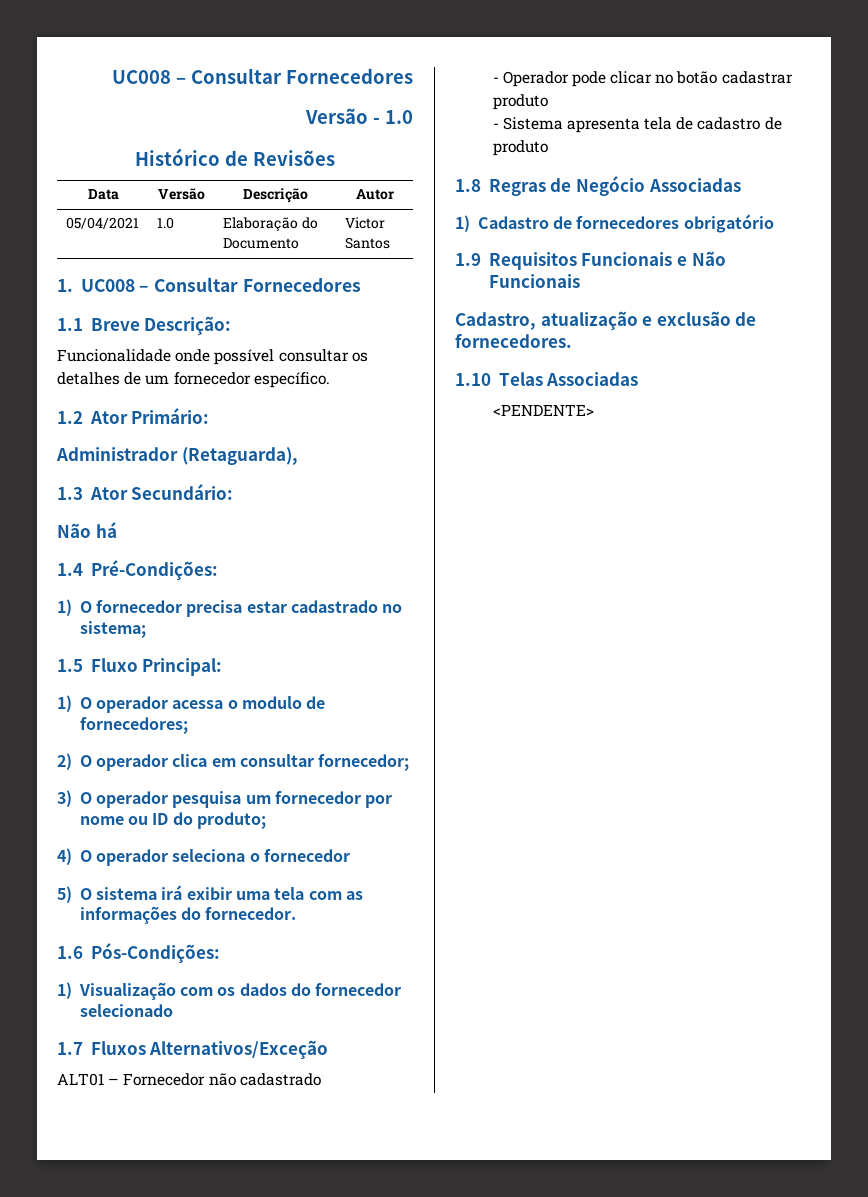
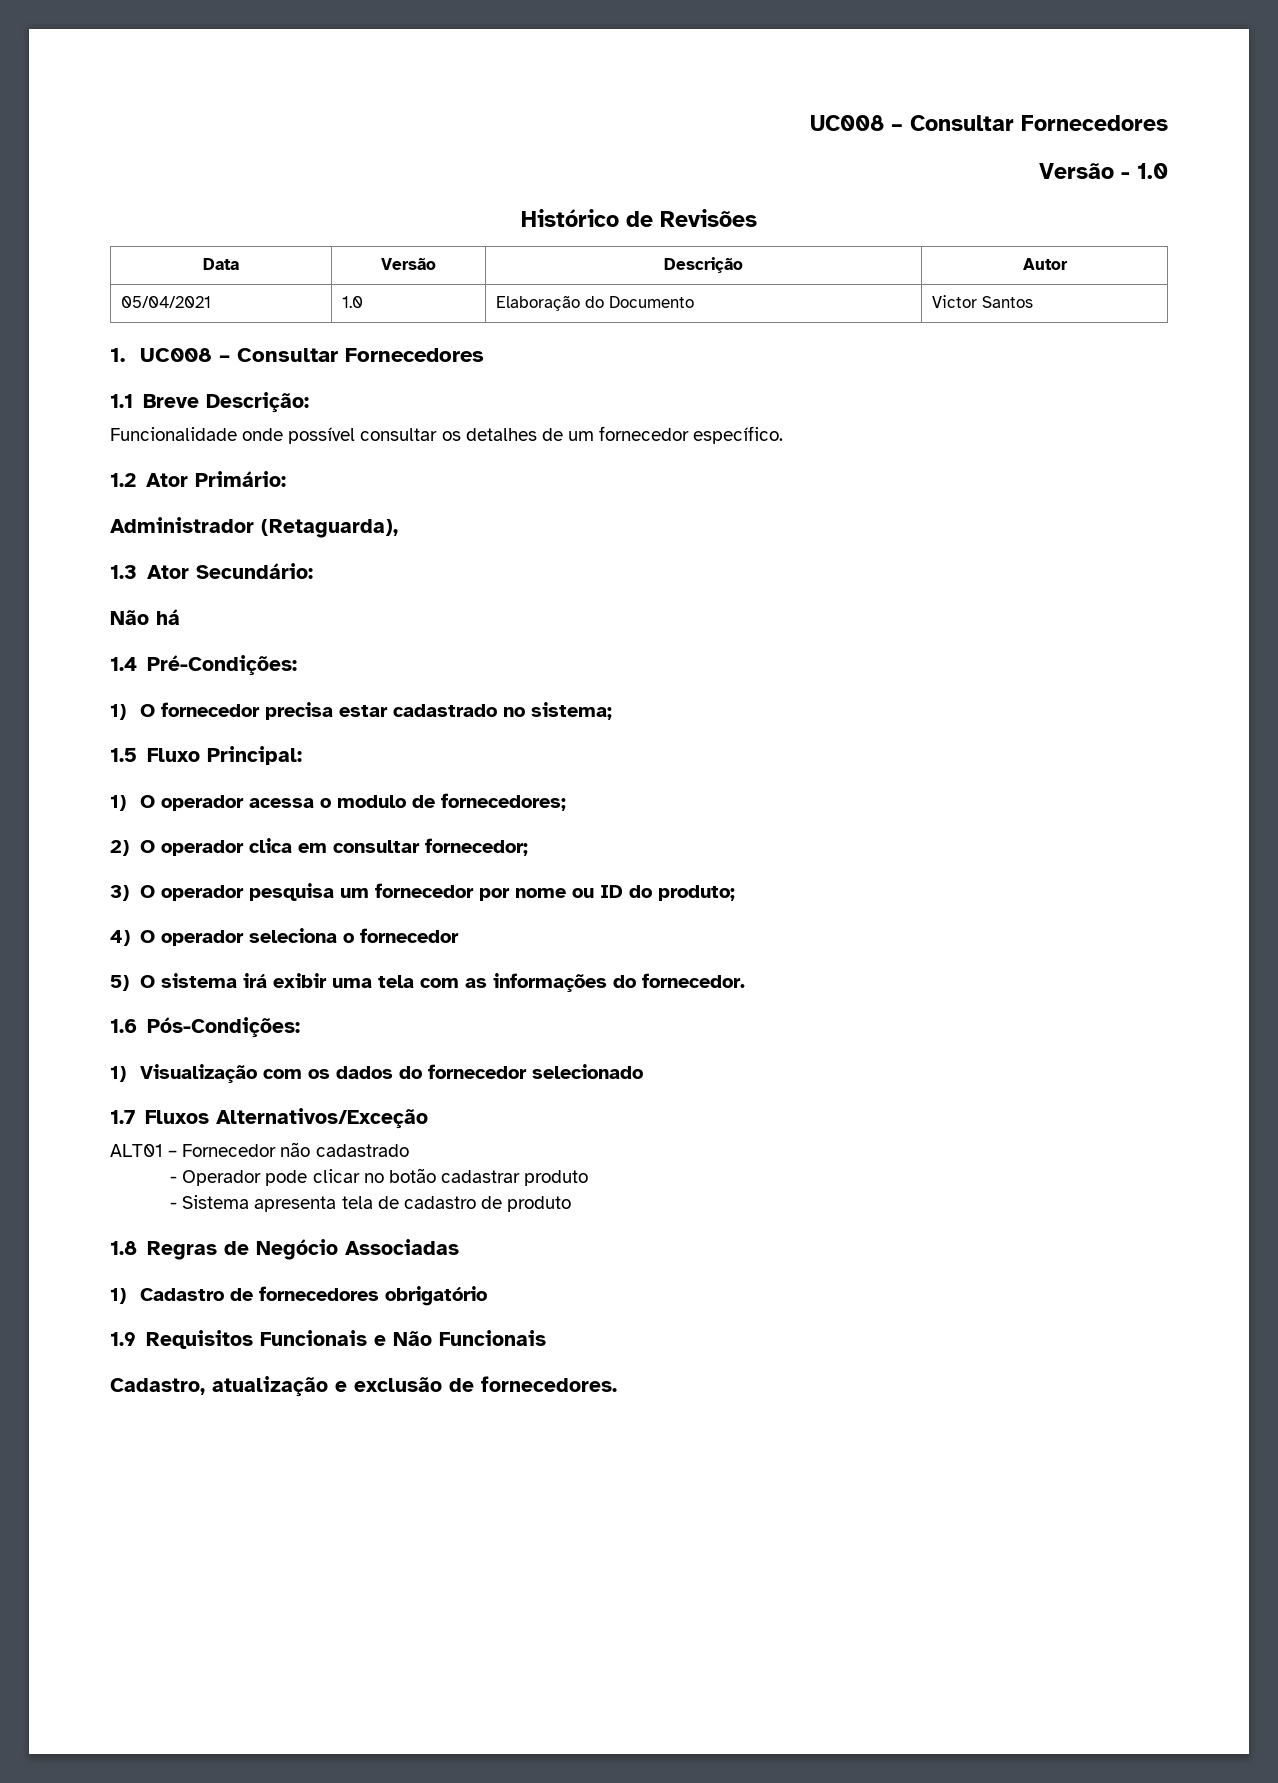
[455,372,639,386] [492,404,594,416] // 1.10 Telas Associadas // <PENDENTE> -> (617, 1384) none

